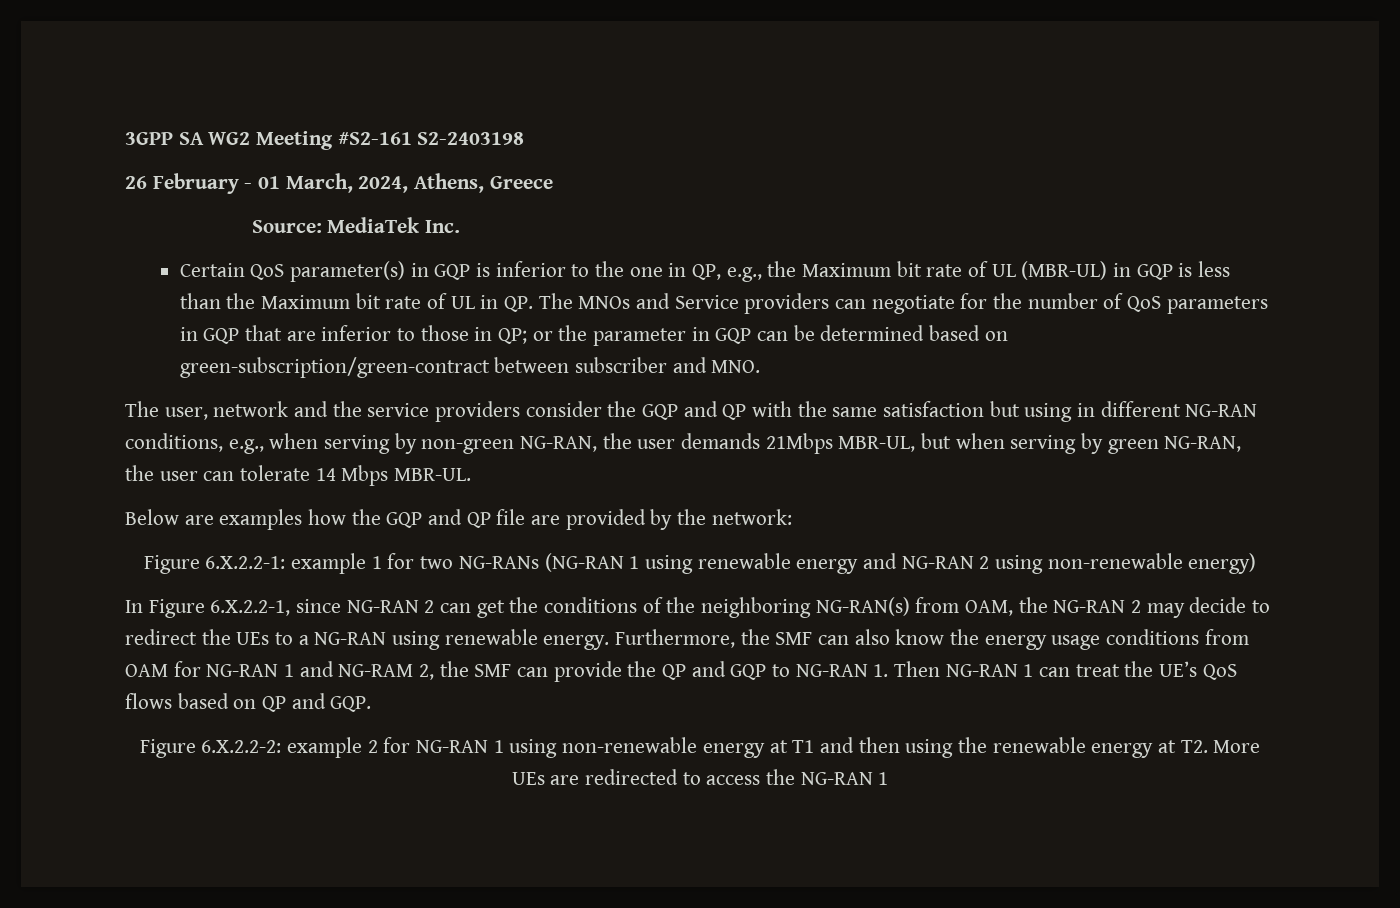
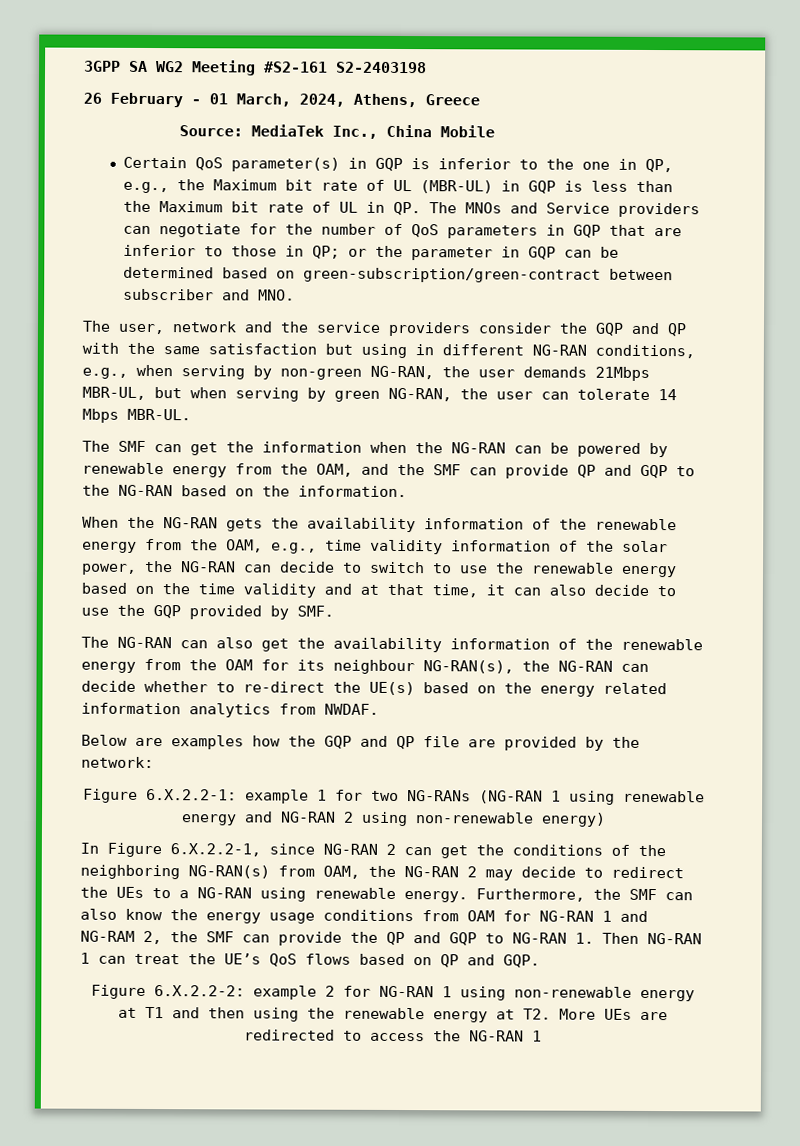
[424,220,460,233] Inc. -> [331,124,495,139] Inc., China Mobile
(472, 474) none -> [82,440,668,458] [82,462,695,479] [82,484,407,498] [82,516,677,533] [82,538,668,555] [81,560,677,578] [81,582,676,598] [81,604,334,620] [81,636,703,653] [81,658,649,675] [81,680,667,697] [81,702,379,718] // The SMF can get the information when the NG-RAN can be powered by renewable energy from the OAM, and the SMF can provide QP and GQP to the NG-RAN based on the information. // When the NG-RAN gets the availability information of the renewable energy from the OAM, e.g., time validity information of the solar power, the NG-RAN can decide to switch to use the renewable energy based on the time validity and at that time, it can also decide to use the GQP provided by SMF. // The NG-RAN can also get the availability information of the renewable energy from the OAM for its neighbour NG-RAN(s), the NG-RAN can decide whether to re-direct the UE(s) based on the energy related information analytics from NWDAF.

